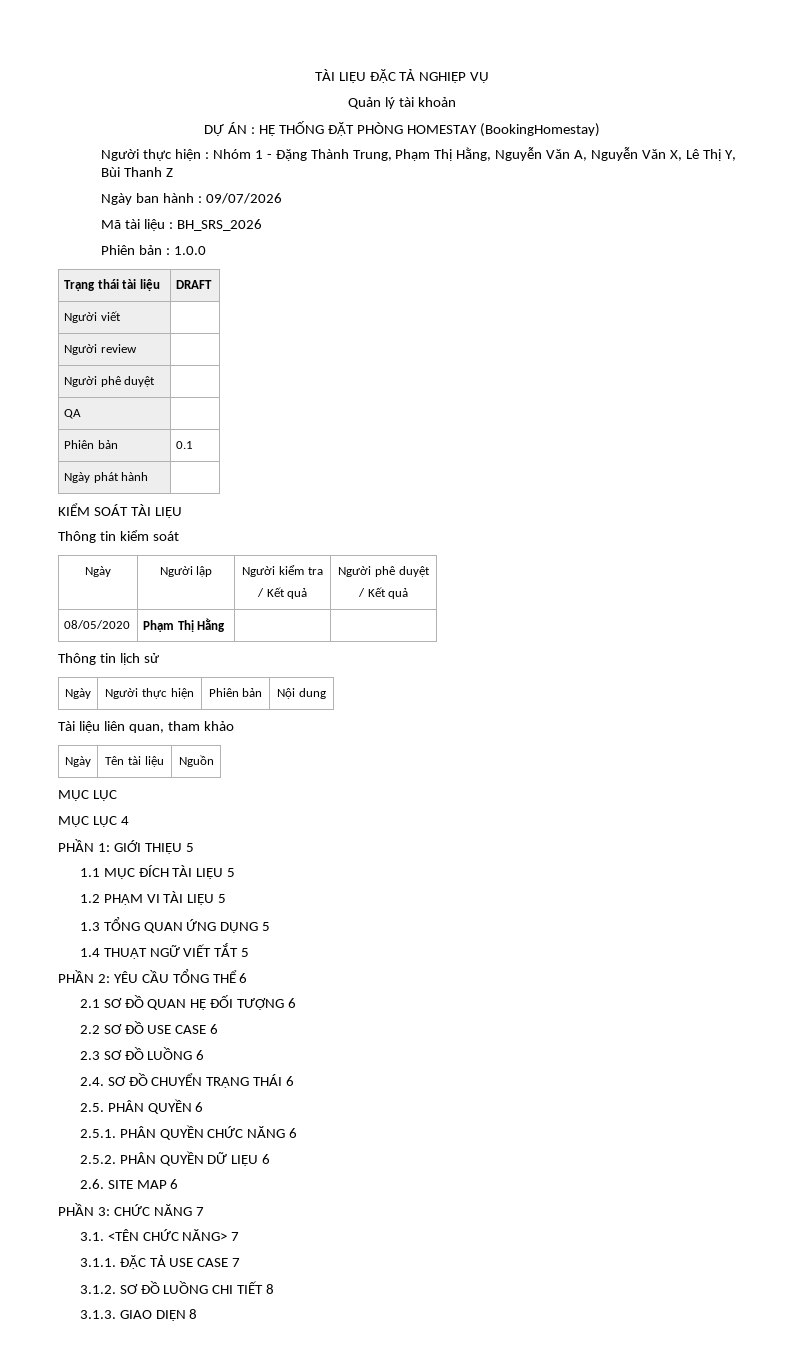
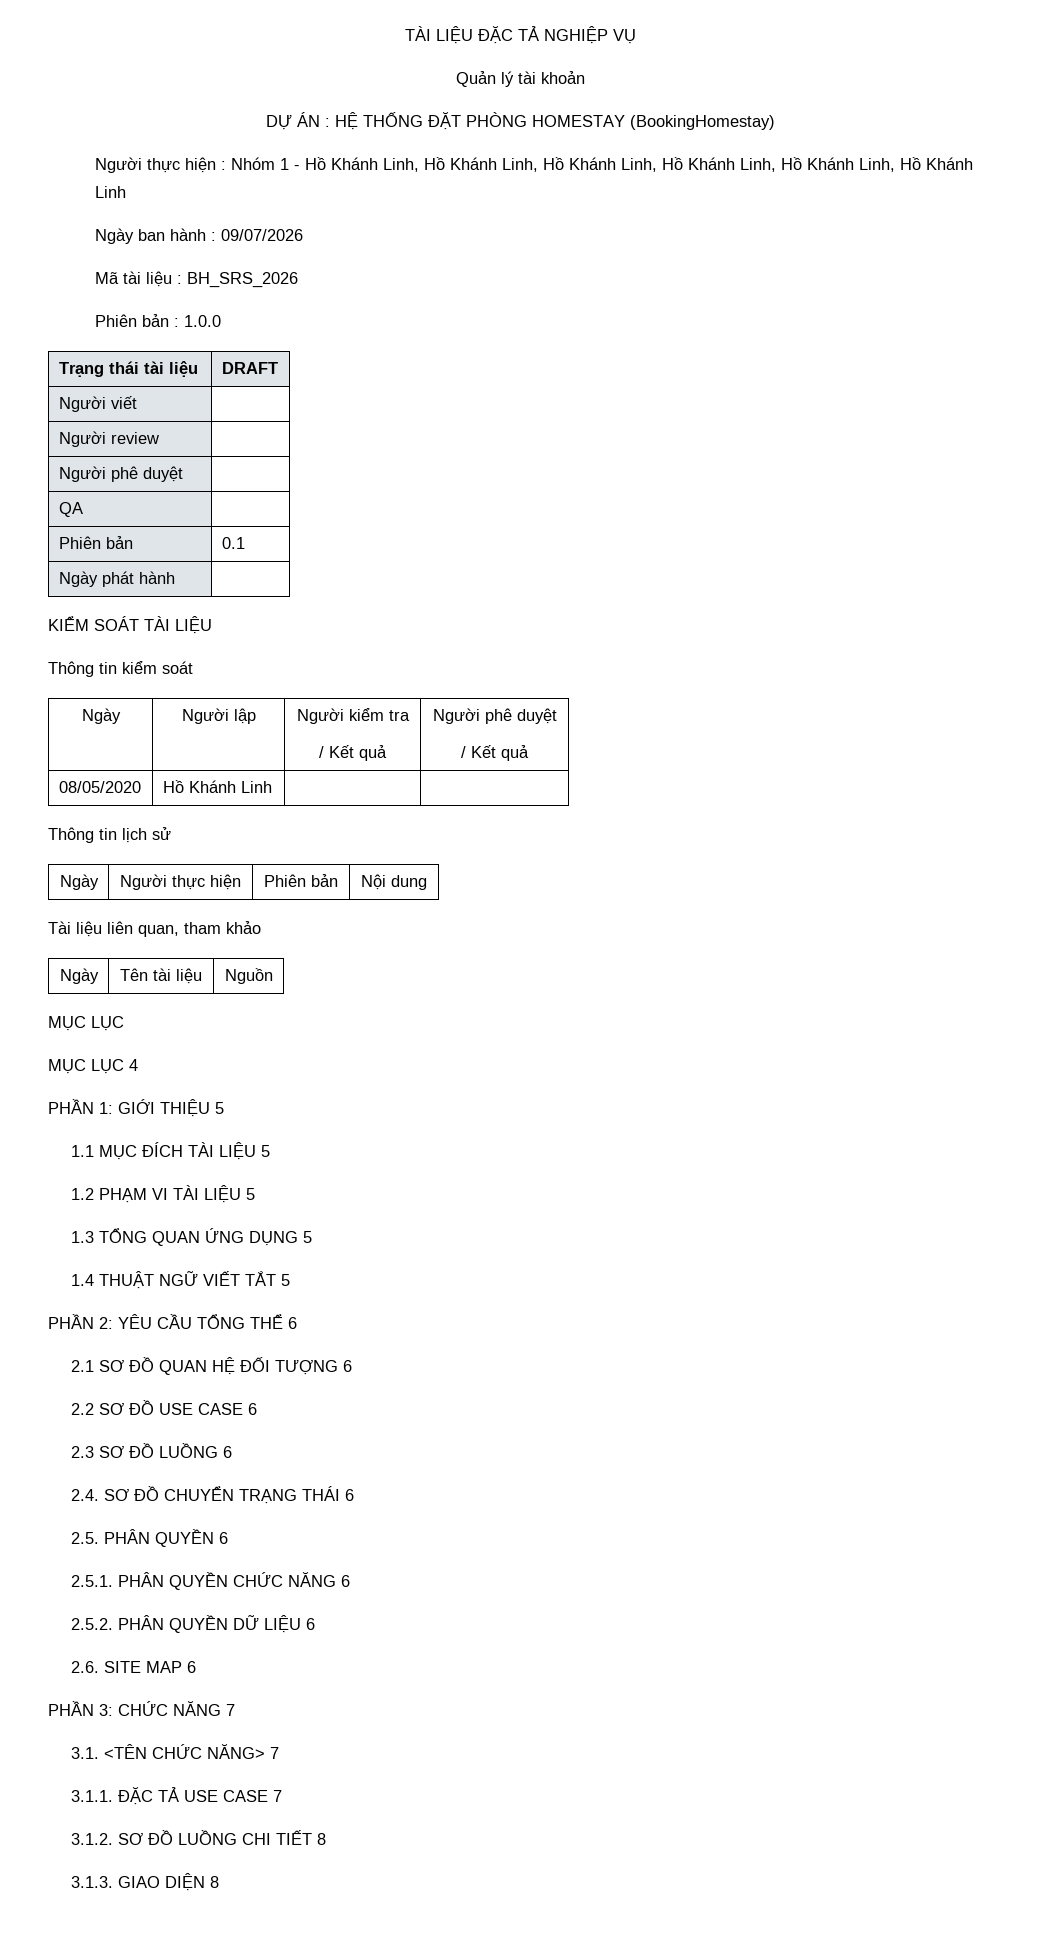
[275,147,736,161] [101,167,174,177] Đặng Thành Trung, Phạm Thị Hằng, Nguyễn Văn A, Nguyễn Văn X, Lê Thị Y, Bùi Thanh Z -> [304,157,973,172] [94,186,126,198] Hồ Khánh Linh, Hồ Khánh Linh, Hồ Khánh Linh, Hồ Khánh Linh, Hồ Khánh Linh, Hồ Khánh Linh
[143,618,226,632] Phạm Thị Hằng -> [162,780,272,793] Hồ Khánh Linh

